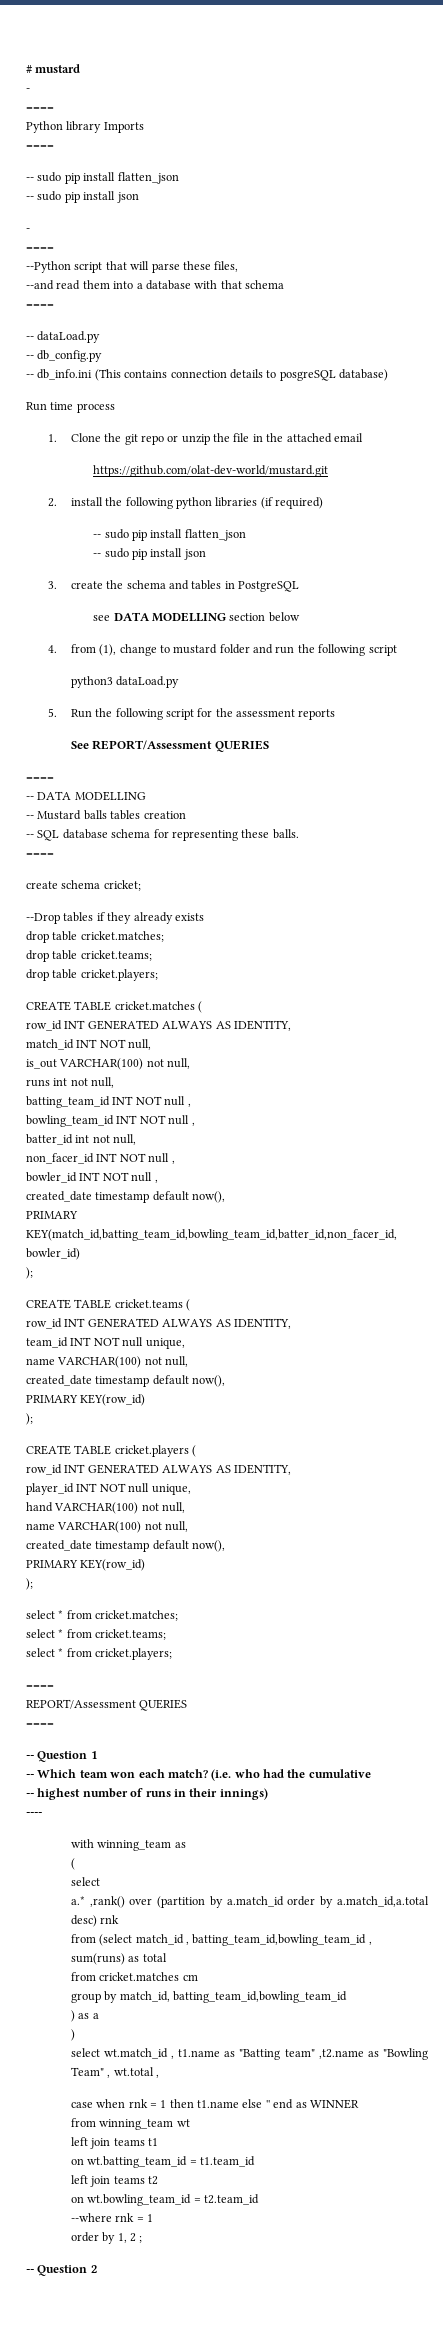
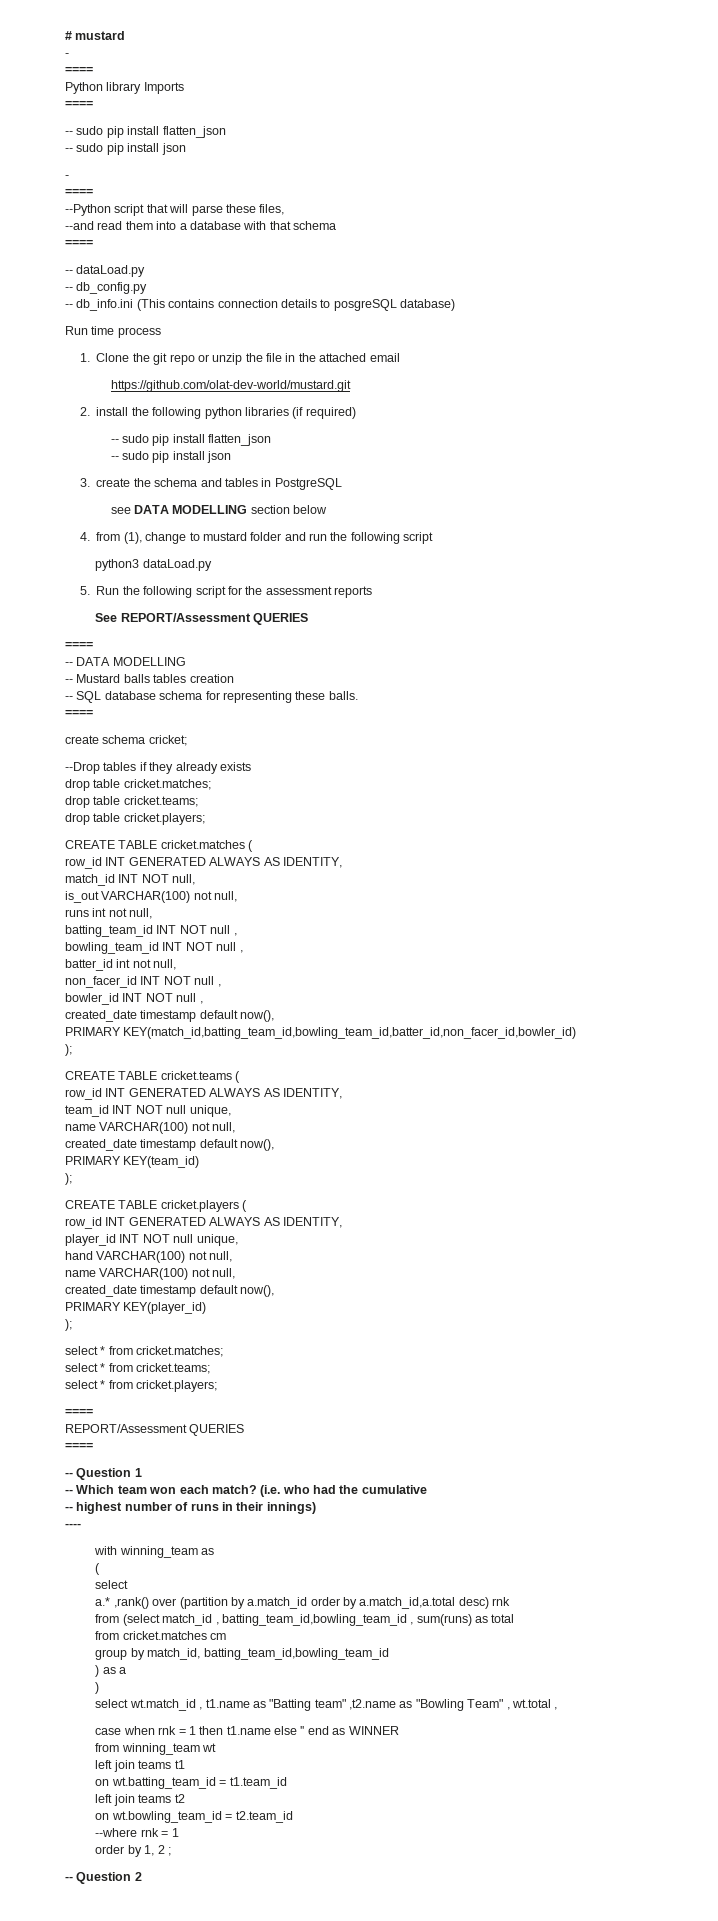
[80,1394,146,1406] KEY(row_id) -> [123,1156,200,1168] KEY(team_id)
[80,1559,146,1571] KEY(row_id) -> [123,1302,207,1314] KEY(player_id)

